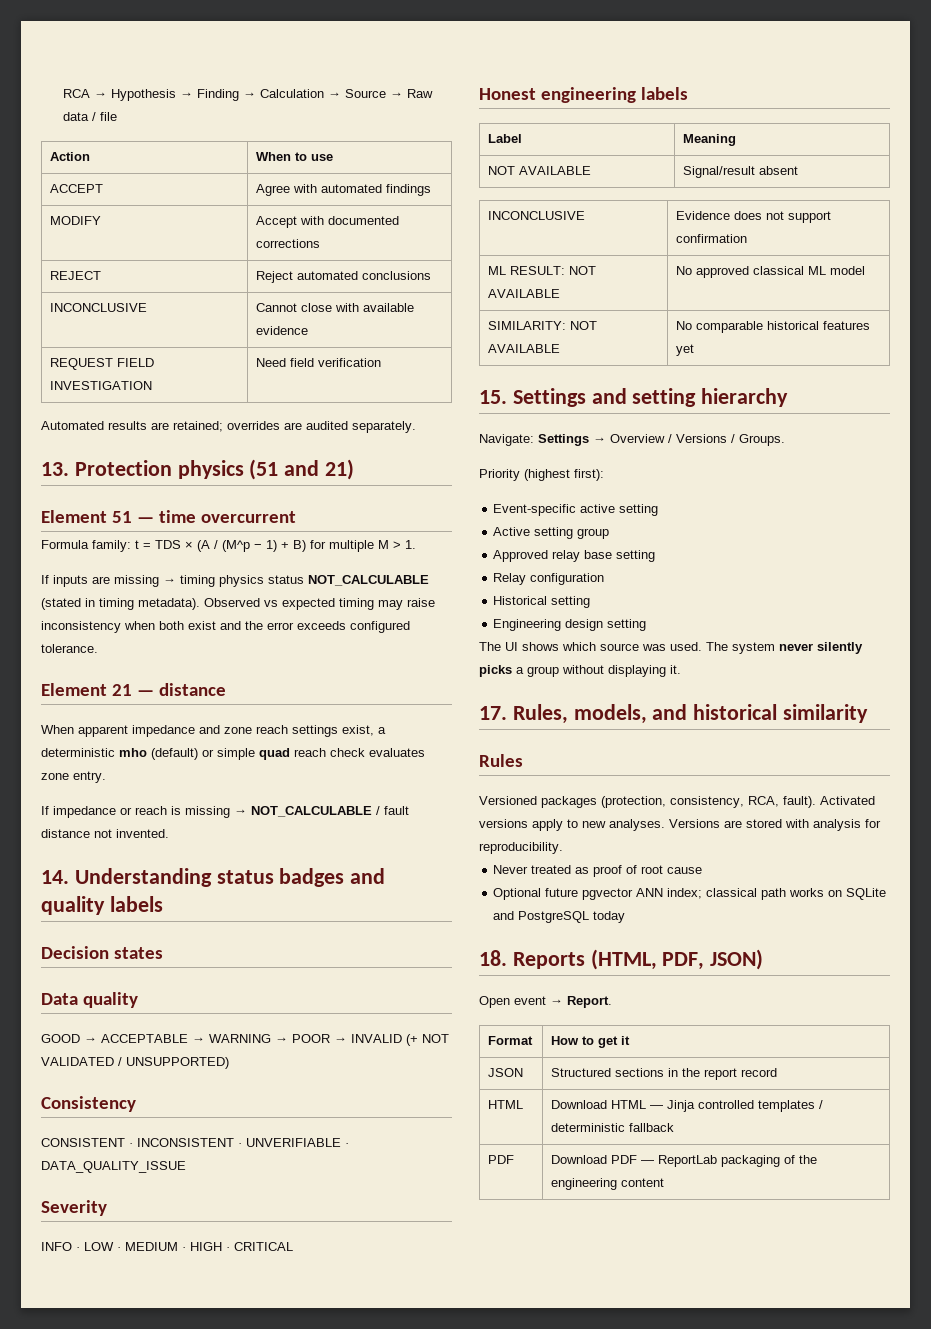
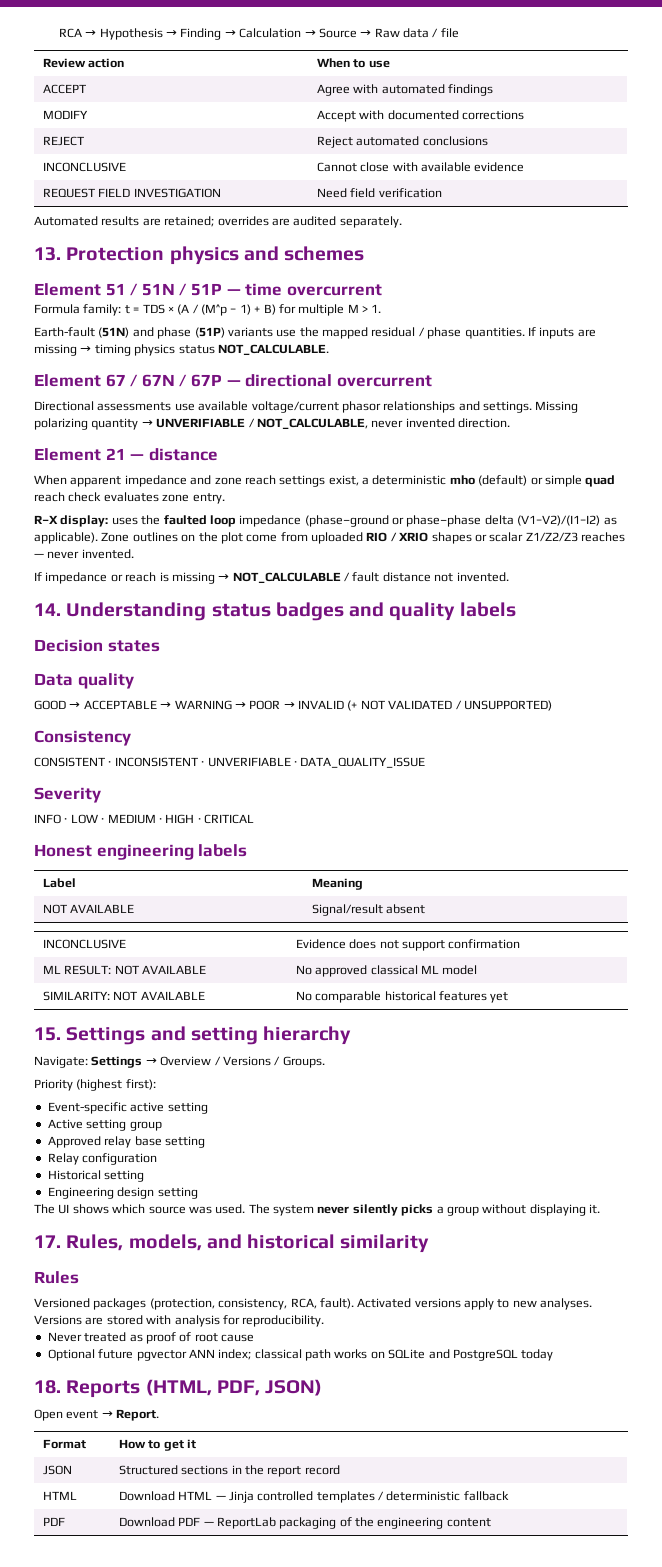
[50,152,91,161] Action -> [42,58,125,68] Review action
[249,459,355,480] (51 and 21) -> [243,246,365,261] and schemes
(132, 517) none -> [130,283,222,296] / 51N / 51P
(416, 544) none -> [34,327,525,339] Earth-fault (51N) and phase (51P) variants use the mapped residual / phase quantities.
[308,575,429,586] [41,598,435,610] [41,621,410,633] [41,644,98,653] NOT_CALCULABLE (stated in timing metadata). Observed vs expected timing may raise inconsistency when both exist and the error exceeds configured tolerance. -> [217,344,329,356] [34,374,432,387] [34,401,579,413] [34,418,510,430] NOT_CALCULABLE. // Element 67 / 67N / 67P — directional overcurrent // Directional assessments use available voltage/current phasor relationships and settings. Missing polarizing quantity → UNVERIFIABLE / NOT_CALCULABLE, never invented direction.
(106, 777) none -> [34,515,617,527] [34,532,625,544] [34,549,134,559] // R–X display: uses the faulted loop impedance (phase–ground or phase–phase delta (V1−V2)/(I1−I2) as applicable). Zone outlines on the plot come from uploaded RIO / XRIO shapes or scalar Z1/Z2/Z3 reaches — never invented.

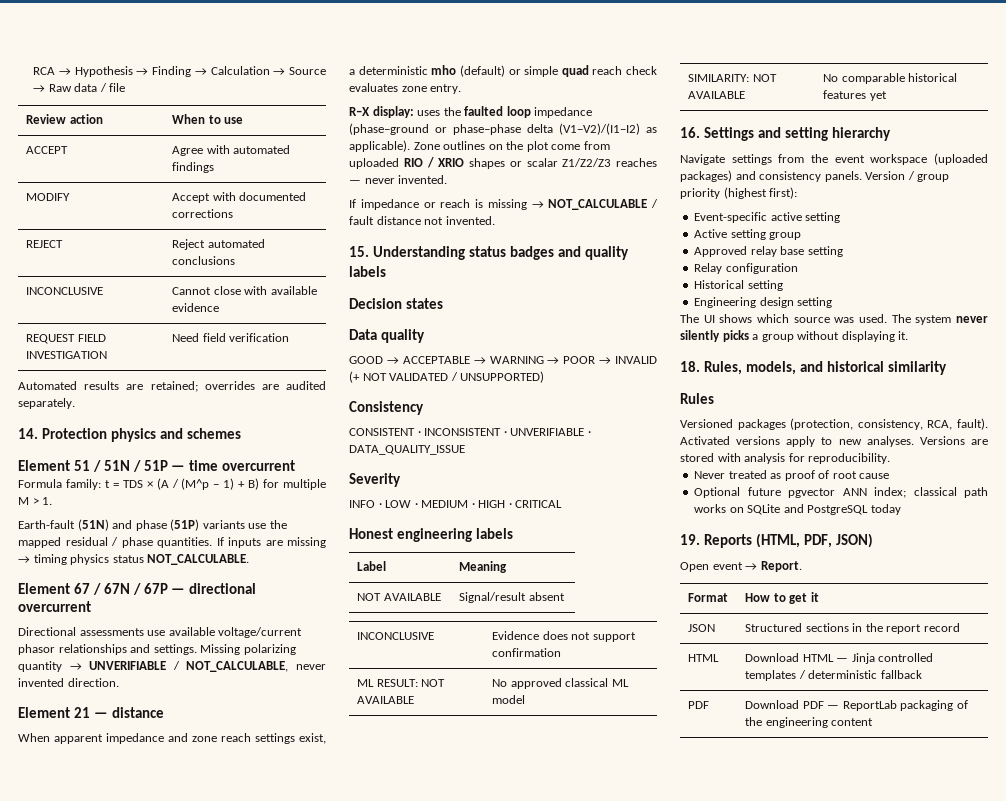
[34,247,61,261] 13. -> [18,428,38,439] 14.
[34,603,61,616] 14. -> [349,246,369,257] 15.
[34,1027,61,1041] 15. -> [680,127,700,138] 16.
[34,1056,325,1068] [34,1079,73,1091] Navigate: Settings → Overview / Versions / Groups. // Priority -> [680,153,988,165] [680,170,950,182] [680,188,720,199] Navigate settings from the event workspace (uploaded packages) and consistency panels. Version / group priority
[34,1235,61,1248] 17. -> [680,361,700,372] 18.
[34,1380,61,1394] 18. -> [680,534,700,545] 19.

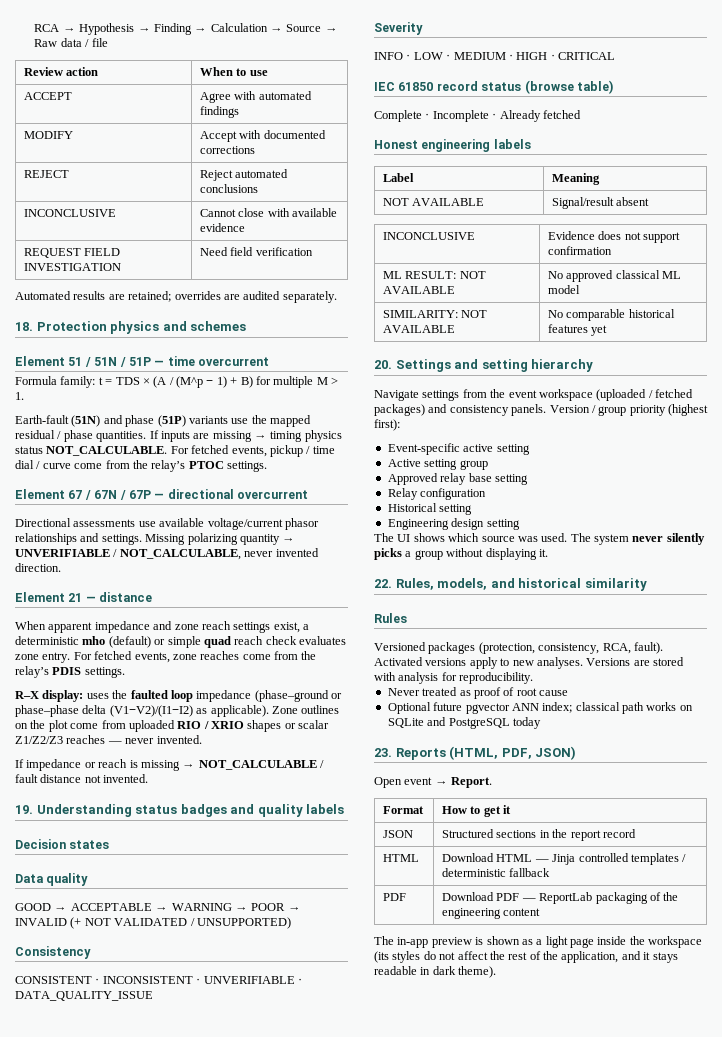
[18,428,38,439] 14. -> [15,322,33,331] 18.
(250, 559) none -> [170,445,335,457] [15,460,267,472] For fetched events, pickup / time dial / curve come from the relay’s PTOC settings.
(462, 89) none -> [73,651,317,663] [15,666,125,678] For fetched events, zone reaches come from the relay’s PDIS settings.
[349,246,369,257] 15. -> [15,805,33,814] 19.
(563, 504) none -> [374,80,613,94] [374,110,581,122] // IEC 61850 record status (browse table) // Complete · Incomplete · Already fetched
[680,127,700,138] 16. -> [374,360,392,369] 20.
(988, 159) none -> [648,389,693,398] / fetched
[680,361,700,372] 18. -> [374,579,392,588] 22.
[680,534,700,545] 19. -> [374,748,392,757] 23.
(874, 722) none -> [374,936,703,948] [374,951,678,963] [374,966,497,978] // The in-app preview is shown as a light page inside the workspace (its styles do not affect the rest of the application, and it stays readable in dark theme).

